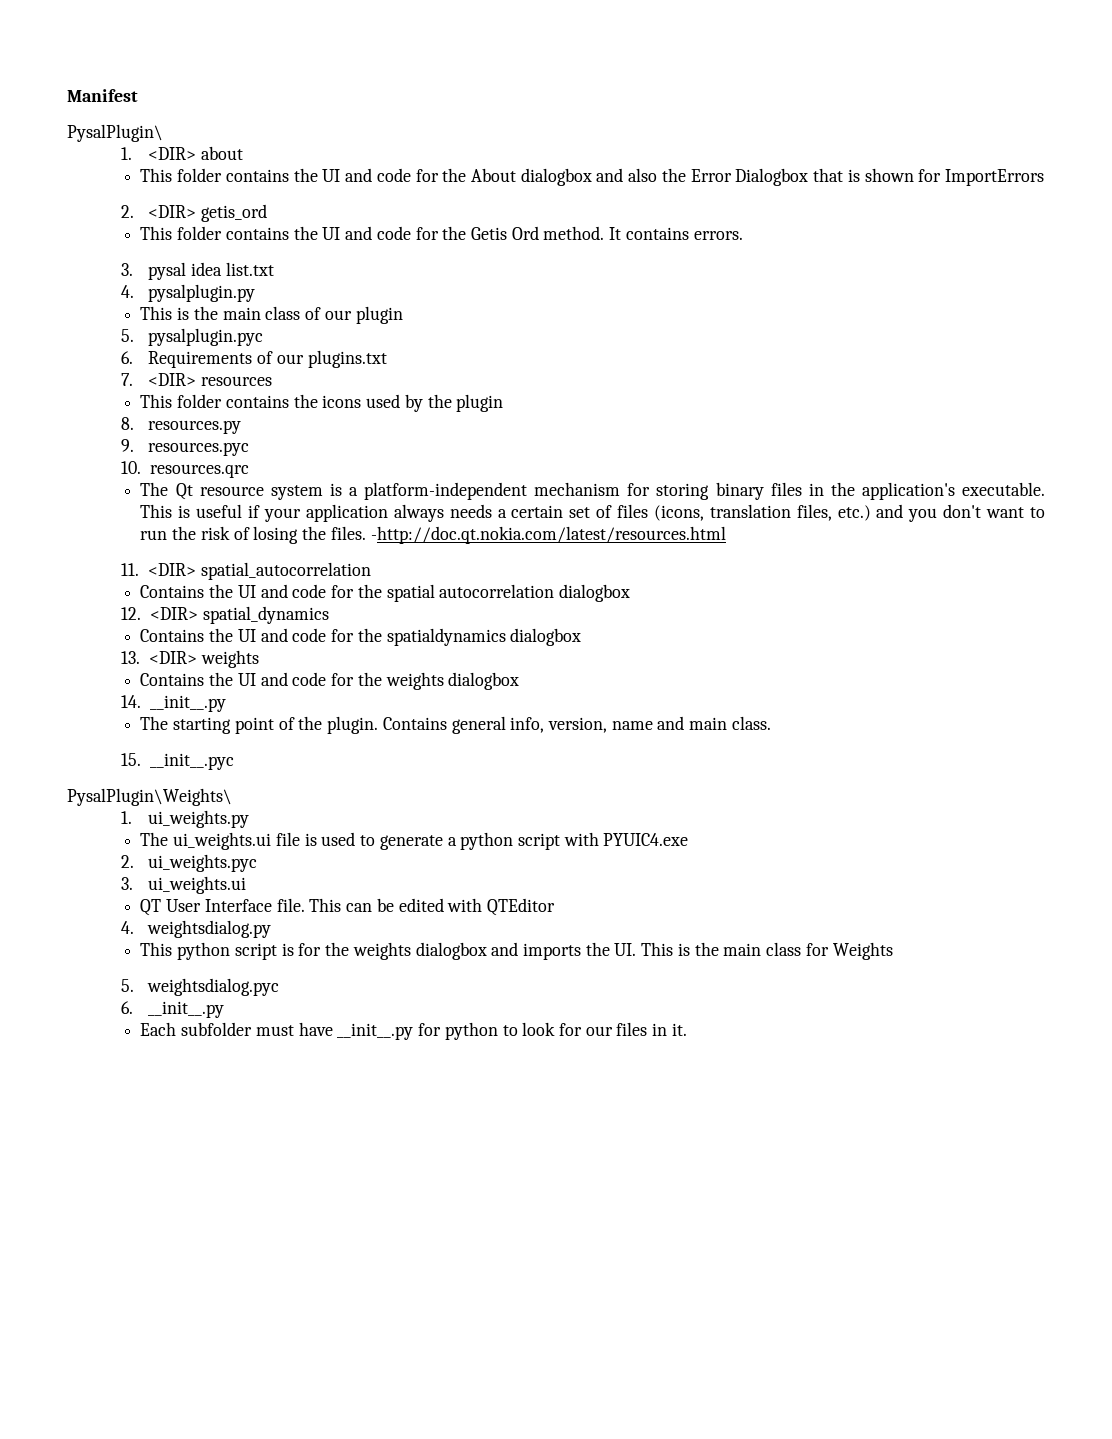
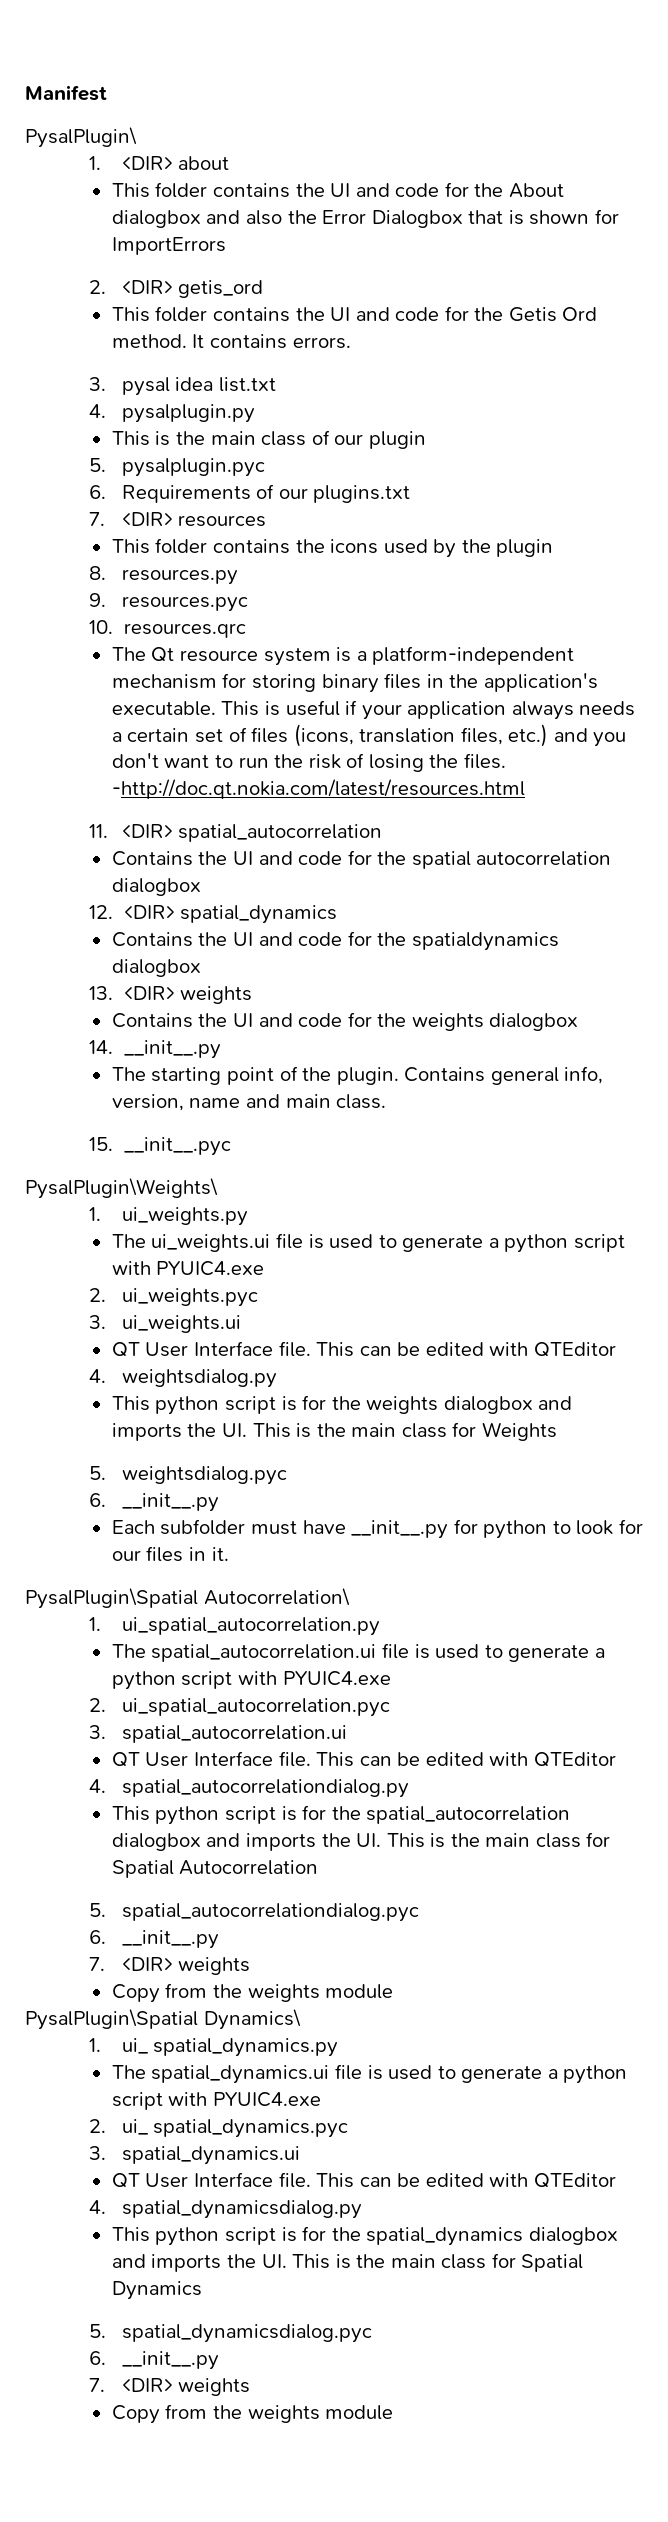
(687, 1029) none -> [25,1588,350,1609] [89,1617,380,1636] [111,1643,605,1662] [111,1671,391,1690] [89,1698,390,1717] [89,1725,347,1743] [111,1751,616,1767] [89,1779,409,1798] [111,1805,571,1825] [111,1832,611,1851] [111,1860,319,1878] [89,1903,419,1922] [89,1930,219,1949] [89,1957,251,1975] [111,1983,394,2003] [25,2009,301,2030] [89,2038,339,2057] [111,2064,628,2084] [111,2092,321,2110] [89,2119,349,2138] [89,2146,300,2165] [111,2172,616,2188] [89,2200,362,2219] [111,2226,618,2246] [111,2253,584,2272] [111,2281,202,2300] [89,2324,372,2343] [89,2351,219,2370] [89,2378,251,2396] [111,2404,394,2424] // PysalPlugin\Spatial Autocorrelation\ // 1. ui_spatial_autocorrelation.py // The spatial_autocorrelation.ui file is used to generate a python script with PYUIC4.exe // 2. ui_spatial_autocorrelation.pyc // 3. spatial_autocorrelation.ui // QT User Interface file. This can be edited with QTEditor // 4. spatial_autocorrelationdialog.py // This python script is for the spatial_autocorrelation dialogbox and imports the UI. This is the main class for Spatial Autocorrelation // 5. spatial_autocorrelationdialog.pyc // 6. __init__.py // 7. <DIR> weights // Copy from the weights module // PysalPlugin\Spatial Dynamics\ // 1. ui_ spatial_dynamics.py // The spatial_dynamics.ui file is used to generate a python script with PYUIC4.exe // 2. ui_ spatial_dynamics.pyc // 3. spatial_dynamics.ui // QT User Interface file. This can be edited with QTEditor // 4. spatial_dynamicsdialog.py // This python script is for the spatial_dynamics dialogbox and imports the UI. This is the main class for Spatial Dynamics // 5. spatial_dynamicsdialog.pyc // 6. __init__.py // 7. <DIR> weights // Copy from the weights module

